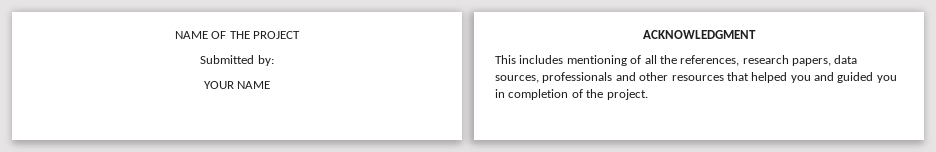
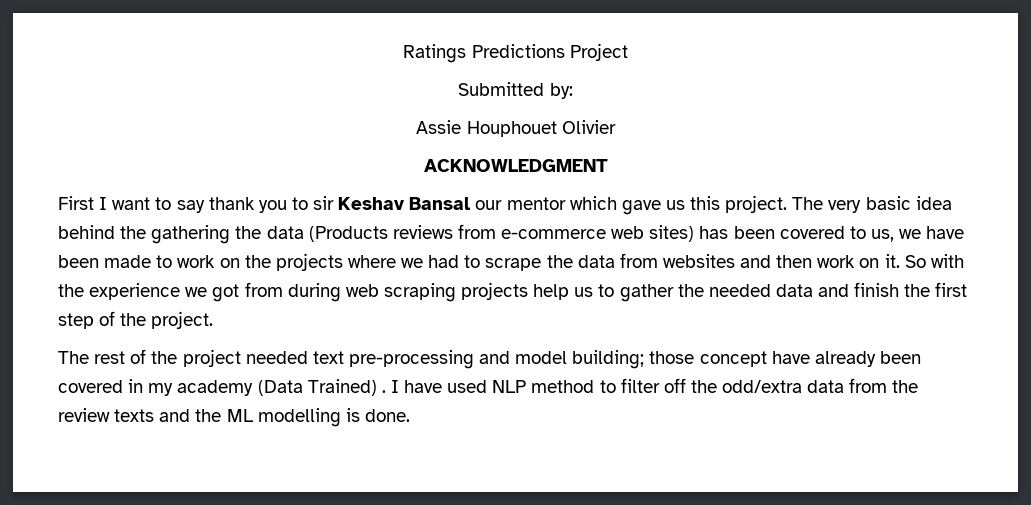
[174,31,301,39] [200,55,274,66] [203,81,271,89] [643,30,756,39] [495,55,858,66] [495,72,897,83] [495,89,648,100] NAME OF THE PROJECT // Submitted by: // YOUR NAME // ACKNOWLEDGMENT // This includes mentioning of all the references, research papers, data sources, professionals and other resources that helped you and guided you in completion of the project. -> [403,43,628,63] [458,82,573,99] [416,120,616,137] [423,159,608,172] [58,195,952,215] [58,224,965,244] [58,253,964,271] [58,282,968,302] [58,311,214,329] [58,349,921,369] [58,378,919,396] [58,408,410,427] Ratings Predictions Project // Submitted by: // Assie Houphouet Olivier // ACKNOWLEDGMENT // First I want to say thank you to sir Keshav Bansal our mentor which gave us this project. The very basic idea behind the gathering the data (Products reviews from e-commerce web sites) has been covered to us, we have been made to work on the projects where we had to scrape the data from websites and then work on it. So with the experience we got from during web scraping projects help us to gather the needed data and finish the first step of the project. // The rest of the project needed text pre-processing and model building; those concept have already been covered in my academy (Data Trained) . I have used NLP method to filter off the odd/extra data from the review texts and the ML modelling is done.

